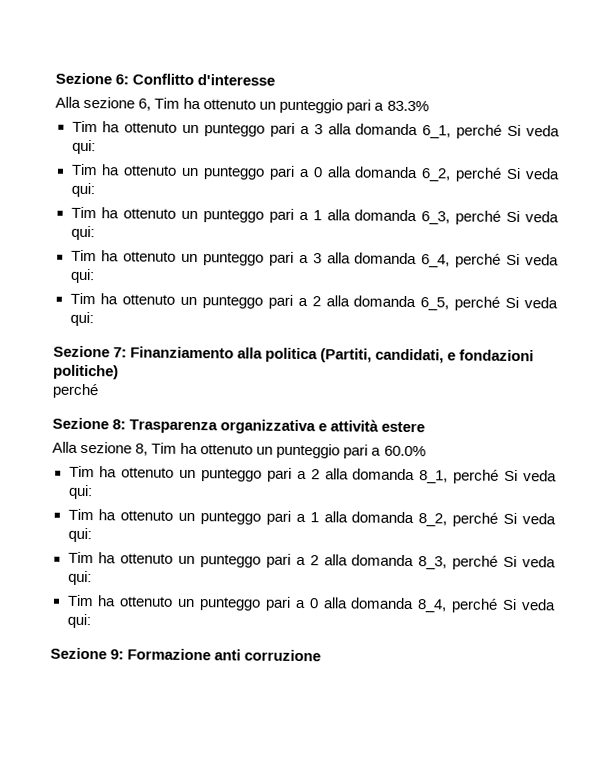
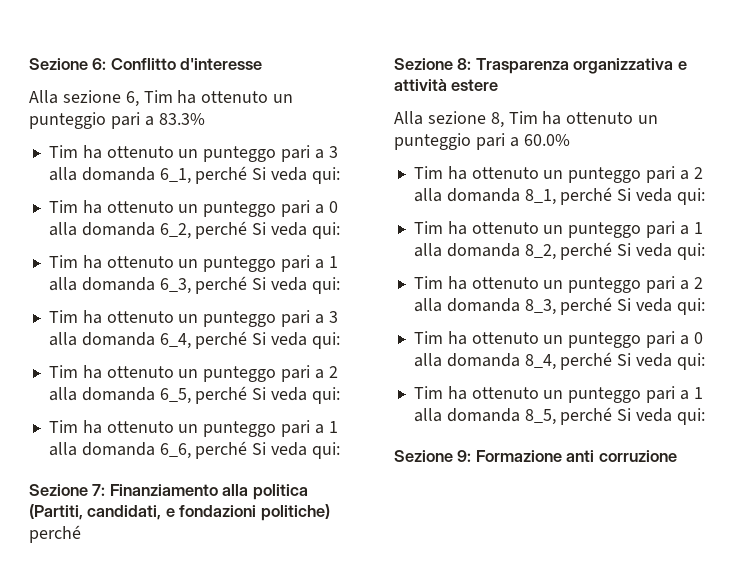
(94, 319) none -> [48,420,338,437] [48,441,340,459] // Tim ha ottenuto un punteggo pari a 1 alla domanda 6_6, perché Si veda qui:
(91, 621) none -> [413,386,703,403] [413,407,705,425] // Tim ha ottenuto un punteggo pari a 1 alla domanda 8_5, perché Si veda qui:

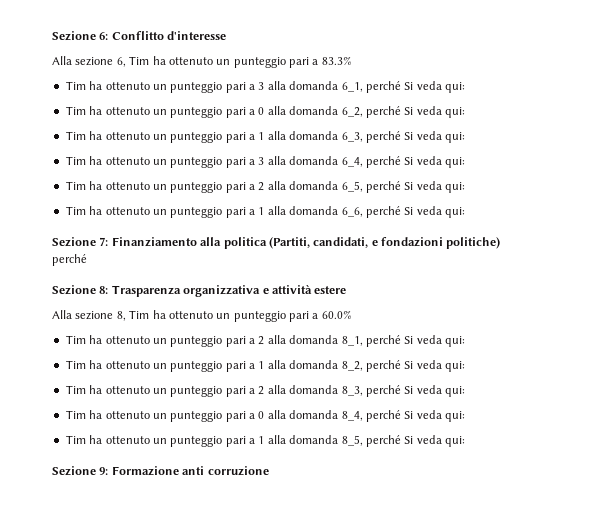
[203,146,277,162] punteggo -> [170,82,223,93] punteggio
[203,201,277,217] punteggo -> [170,107,223,118] punteggio
[203,256,277,272] punteggo -> [170,132,223,143] punteggio
[203,311,277,327] punteggo -> [170,157,223,168] punteggio
[203,366,277,382] punteggo -> [170,182,223,193] punteggio
[203,421,277,437] punteggo -> [170,207,223,218] punteggio
[568,167,642,183] punteggo -> [170,336,223,347] punteggio
[568,222,642,238] punteggo -> [170,361,223,372] punteggio
[568,277,642,293] punteggo -> [170,386,223,397] punteggio
[568,332,642,348] punteggo -> [170,411,223,422] punteggio
[568,387,642,403] punteggo -> [170,436,223,447] punteggio

